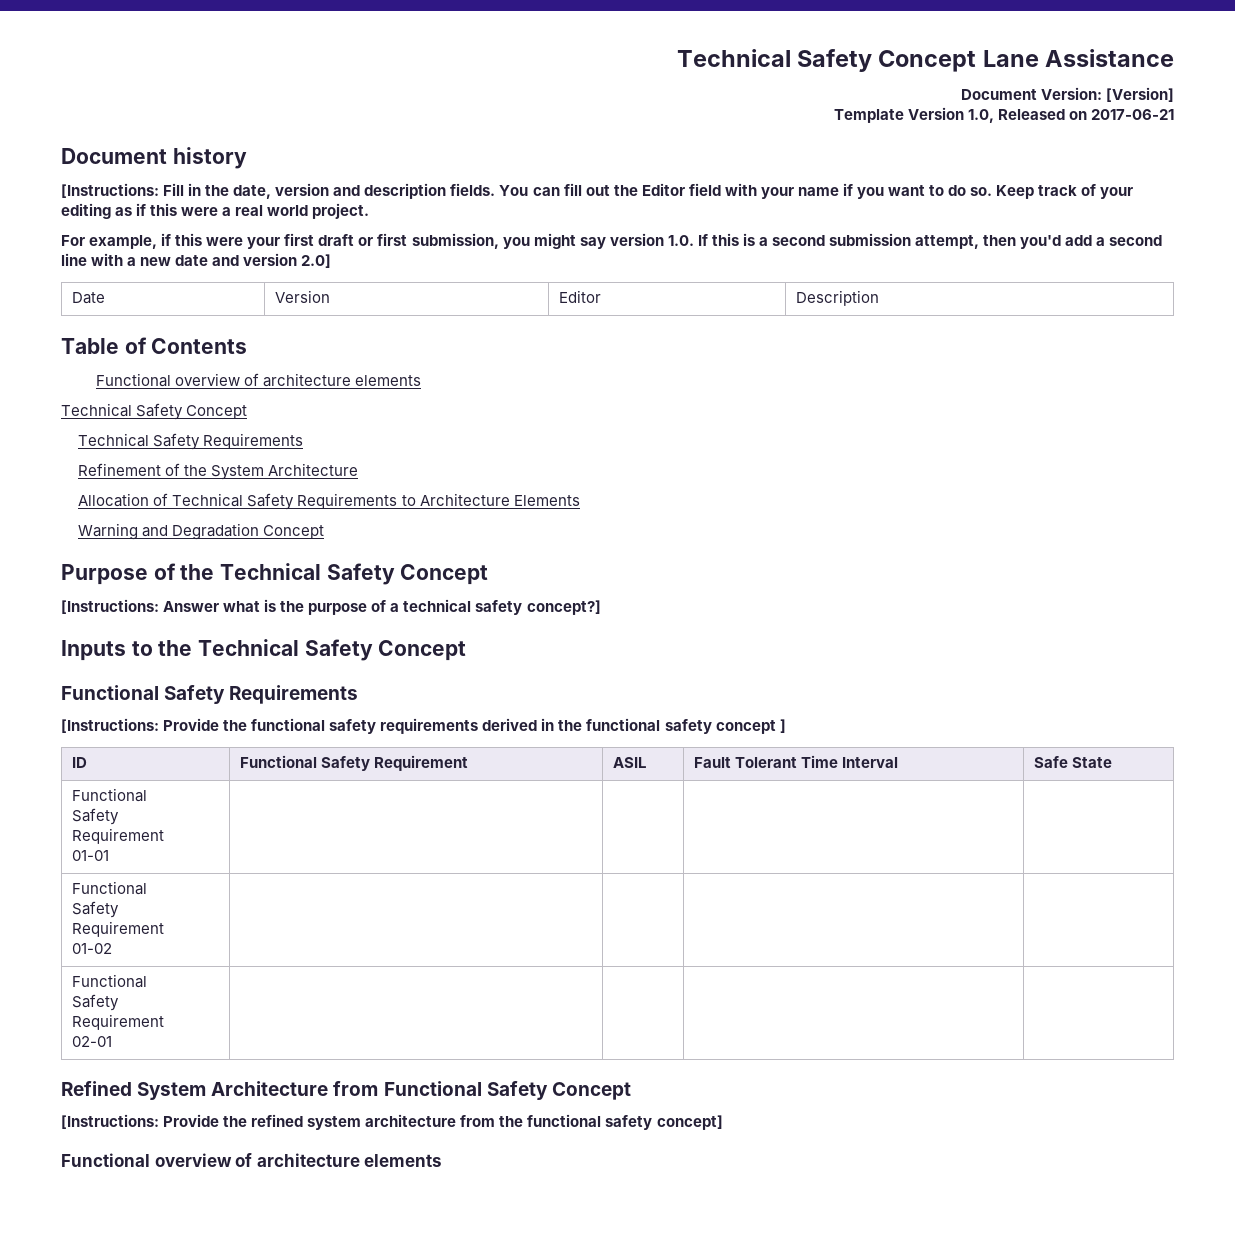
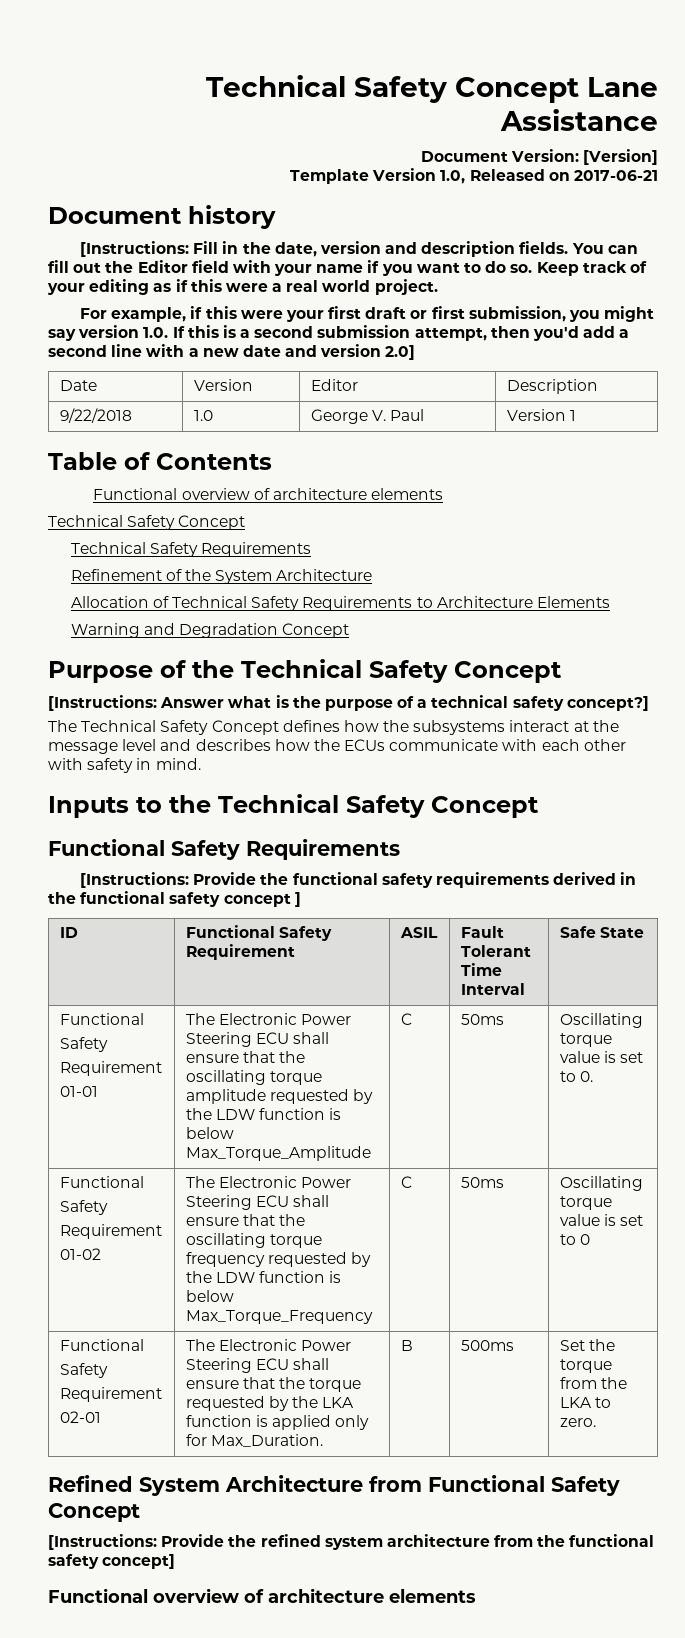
(879, 298) none -> [59,408,132,423] [193,410,213,421] [310,409,424,424] [506,409,576,421] // 9/22/2018 | 1.0 | George V. Paul | Version 1
(601, 607) none -> [48,720,619,735] [48,739,626,754] [48,758,201,773] // The Technical Safety Concept defines how the subsystems interact at the message level and describes how the ECUs communicate with each other with safety in mind.
[71,881,147,895] [71,901,119,918] [71,921,164,937] [71,943,112,954] [71,974,147,988] [71,994,119,1011] [71,1014,164,1030] [71,1036,112,1047] | | | // Functional // Safety // Requirement // 01-02 | | | | // Functional // Safety // Requirement // 02-01 | | | | -> [185,1013,351,1025] [185,1032,329,1047] [185,1051,305,1063] [185,1070,322,1085] [185,1089,373,1104] [185,1108,342,1120] [185,1127,234,1139] [185,1146,371,1161] [400,1013,412,1025] [460,1014,504,1025] [559,1013,643,1028] [559,1033,612,1047] [559,1051,643,1063] [559,1071,593,1082] [59,1176,144,1188] [59,1200,108,1215] [59,1224,162,1239] [59,1248,101,1260] [185,1176,351,1188] [185,1195,329,1210] [185,1214,305,1226] [185,1233,322,1248] [185,1252,371,1267] [185,1271,342,1283] [185,1290,234,1302] [185,1310,373,1324] [400,1176,412,1188] [460,1177,504,1188] [559,1176,643,1191] [559,1196,612,1210] [559,1214,643,1226] [559,1234,590,1245] [59,1339,144,1351] [59,1363,108,1378] [59,1387,162,1402] [59,1411,101,1423] [185,1339,351,1351] [185,1358,329,1373] [185,1377,362,1392] [185,1396,355,1411] [185,1415,370,1430] [185,1434,323,1447] [400,1340,413,1351] [460,1340,514,1351] [559,1339,615,1351] [559,1359,612,1373] [559,1377,627,1389] [559,1397,611,1408] [559,1418,596,1427] The Electronic Power Steering ECU shall ensure that the oscillating torque amplitude requested by the LDW function is below Max_Torque_Amplitude | C | 50ms | Oscillating torque value is set to 0. // Functional // Safety // Requirement // 01-02 | The Electronic Power Steering ECU shall ensure that the oscillating torque frequency requested by the LDW function is below Max_Torque_Frequency | C | 50ms | Oscillating torque value is set to 0 // Functional // Safety // Requirement // 02-01 | The Electronic Power Steering ECU shall ensure that the torque requested by the LKA function is applied only for Max_Duration. | B | 500ms | Set the torque from the LKA to zero.

